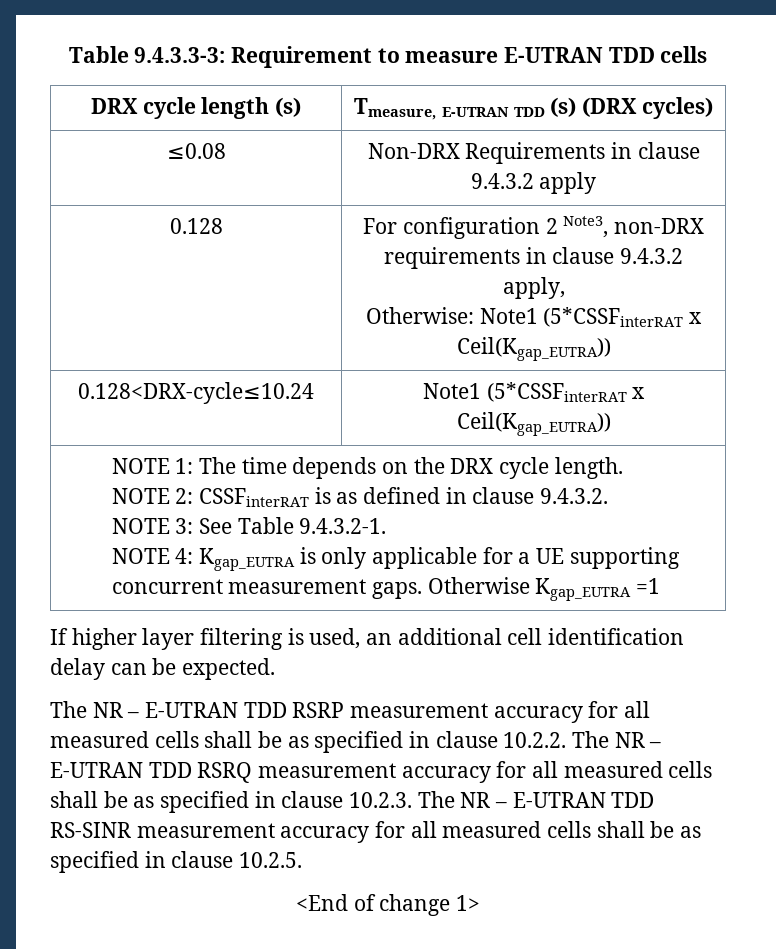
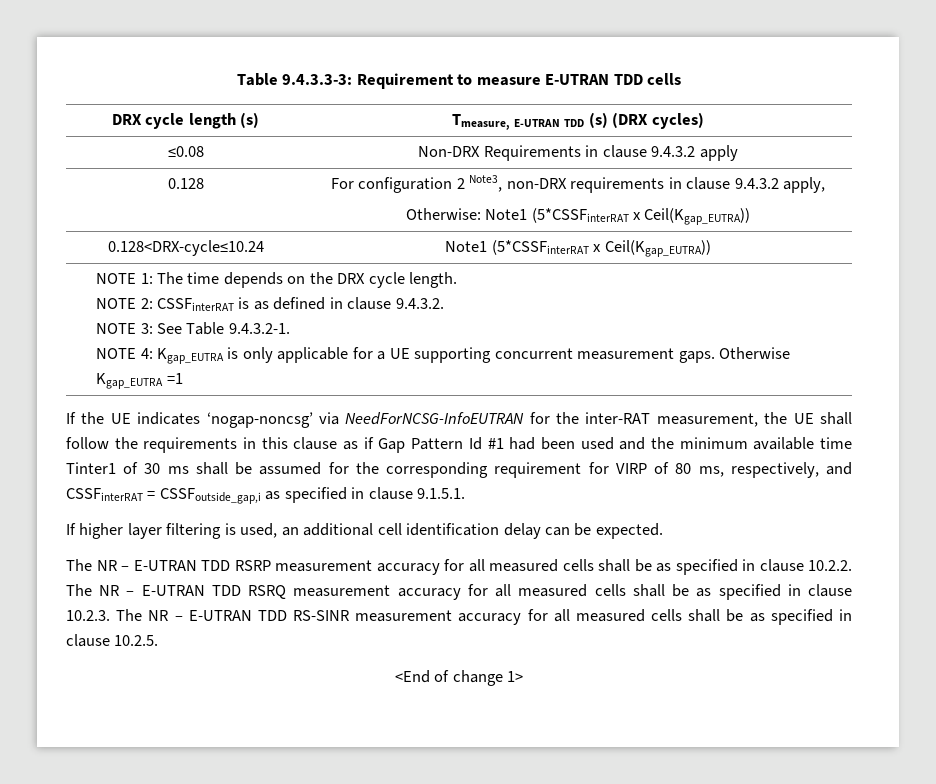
(661, 586) none -> [66,412,852,428] [66,437,853,453] [66,462,853,478] [66,487,466,504] // If the UE indicates ‘nogap-noncsg’ via NeedForNCSG-InfoEUTRAN for the inter-RAT measurement, the UE shall follow the requirements in this clause as if Gap Pattern Id #1 had been used and the minimum available time Tinter1 of 30 ms shall be assumed for the corresponding requirement for VIRP of 80 ms, respectively, and CSSFinterRAT = CSSFoutside_gap,i as specified in clause 9.1.5.1.

